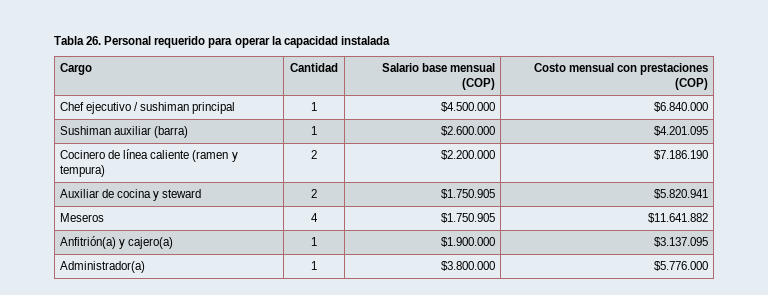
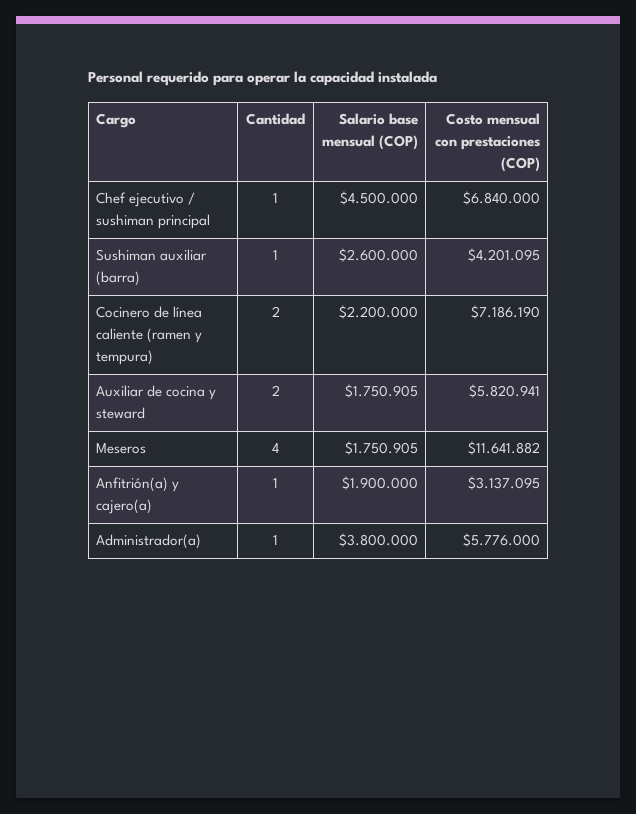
[54,36,102,45] Tabla 26. -> (88, 77) none

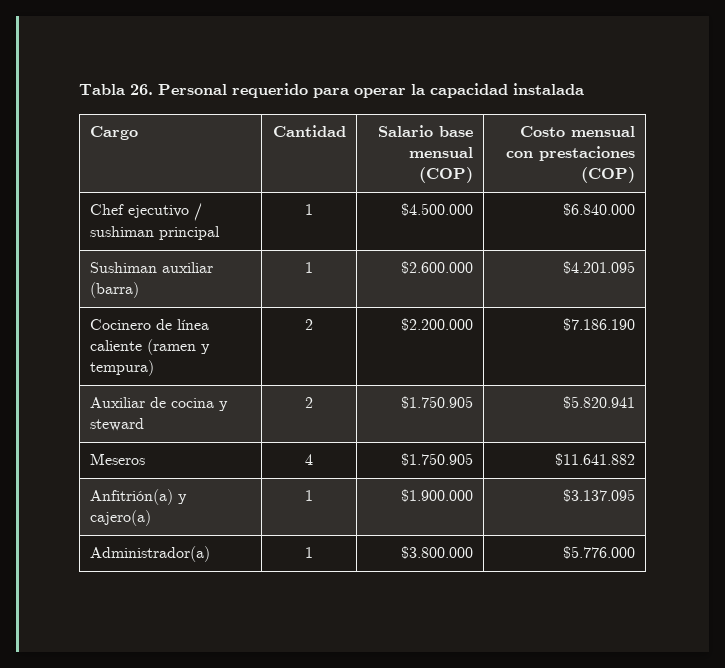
(88, 77) none -> [79,84,153,95] Tabla 26.

